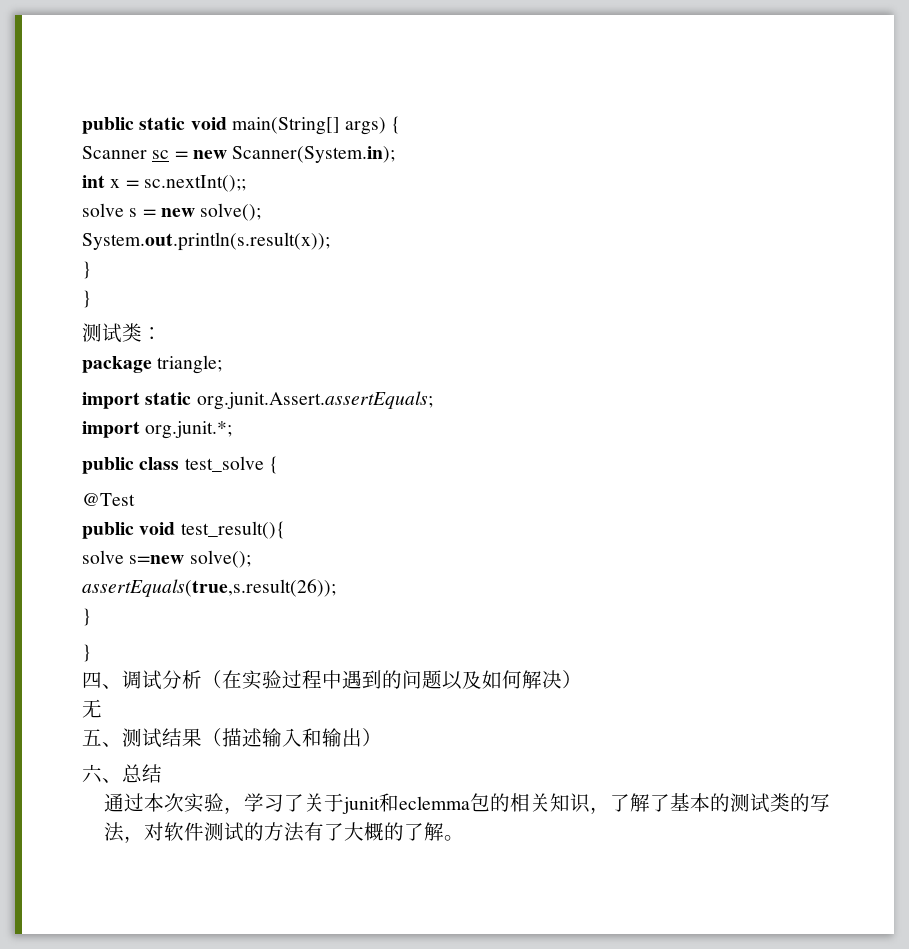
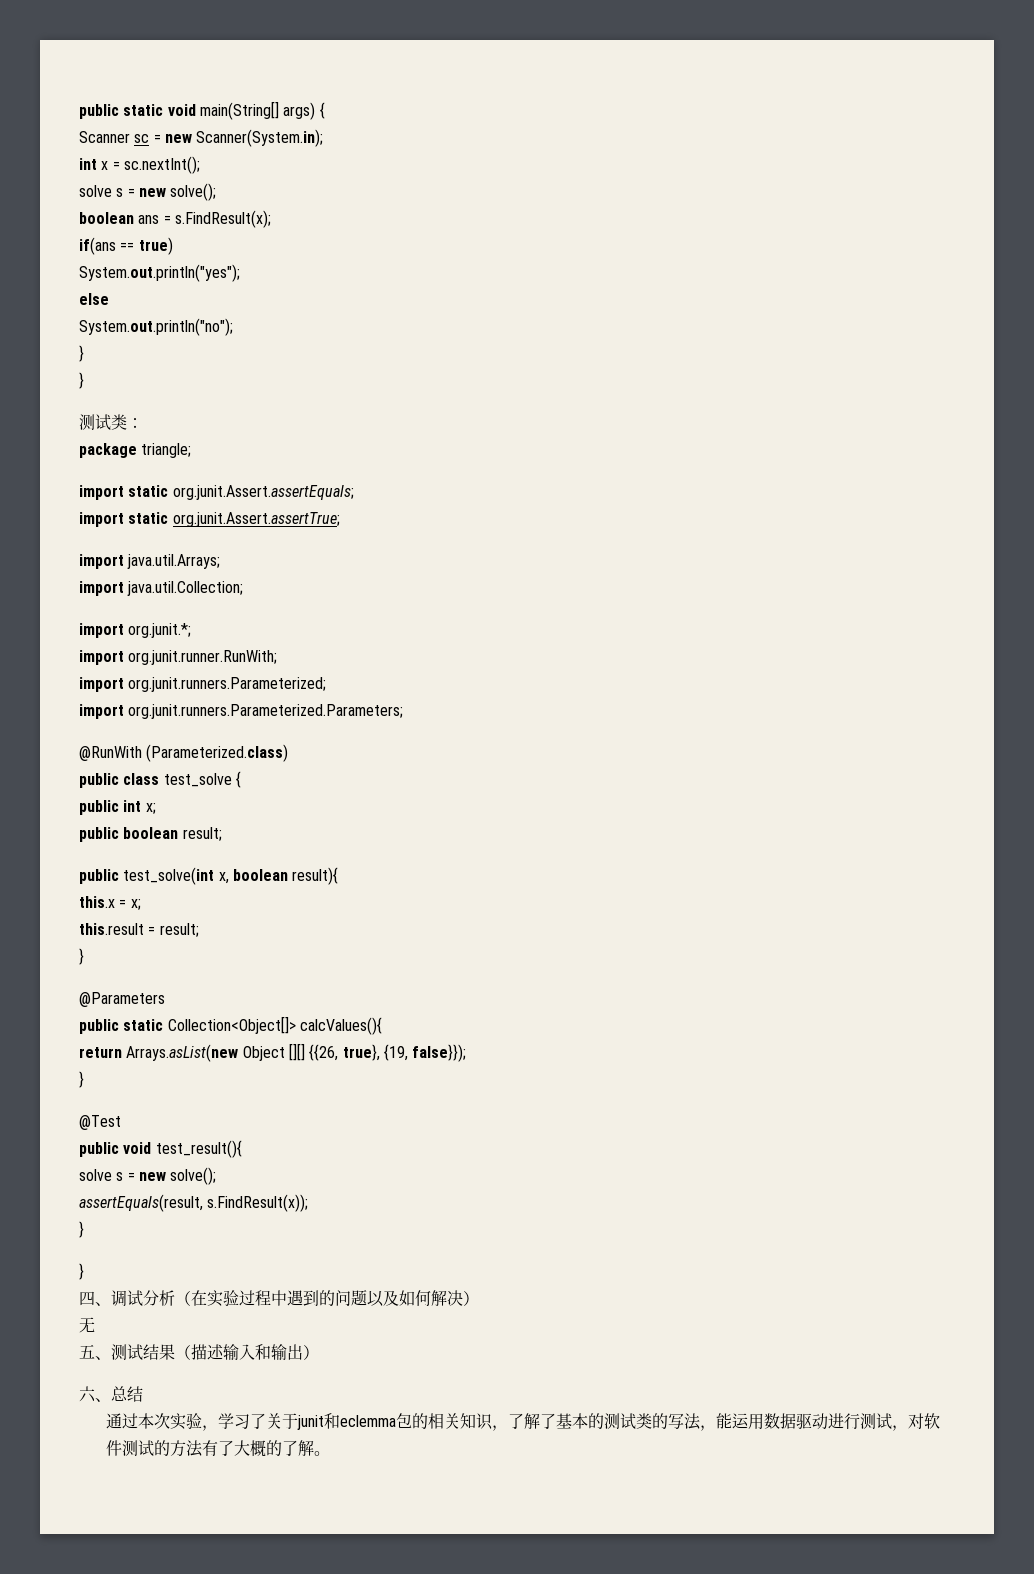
[143,175,246,192] [82,203,262,221] [82,232,330,251] sc.nextInt();; // solve s = new solve(); // System.out.println(s.result(x)); -> [123,156,200,174] [79,183,217,201] [79,210,271,228] [79,237,173,255] [79,264,240,282] [79,293,109,305] [79,318,233,336] sc.nextInt(); // solve s = new solve(); // boolean ans = s.FindResult(x); // if(ans == true) // System.out.println("yes"); // else // System.out.println("no");
[145,421,233,439] [82,456,278,474] org.junit.*; // public class test_solve { -> [128,512,340,527] [79,554,221,569] [79,581,244,596] [79,623,192,638] [79,650,278,665] [79,677,327,692] [79,704,404,719] [79,744,289,762] [79,771,241,788] [79,800,156,815] [79,827,222,842] [79,867,339,885] [79,896,141,910] [79,923,199,937] [79,948,84,965] [79,992,165,1007] [79,1016,382,1035] [79,1043,467,1062] [79,1071,84,1088] static org.junit.Assert.assertTrue; // import java.util.Arrays; // import java.util.Collection; // import org.junit.*; // import org.junit.runner.RunWith; // import org.junit.runners.Parameterized; // import org.junit.runners.Parameterized.Parameters; // @RunWith (Parameterized.class) // public class test_solve { // public int x; // public boolean result; // public test_solve(int x, boolean result){ // this.x = x; // this.result = result; // } // @Parameters // public static Collection<Object[]> calcValues(){ // return Arrays.asList(new Object [][] {{26, true}, {19, false}}); // }
[129,550,251,568] [82,579,336,597] s=new solve(); // assertEquals(true,s.result(26)); -> [116,1167,217,1185] [79,1194,309,1212] s = new solve(); // assertEquals(result, s.FindResult(x));
(145, 839) none -> [715,1413,908,1431] 能运用数据驱动进行测试，

